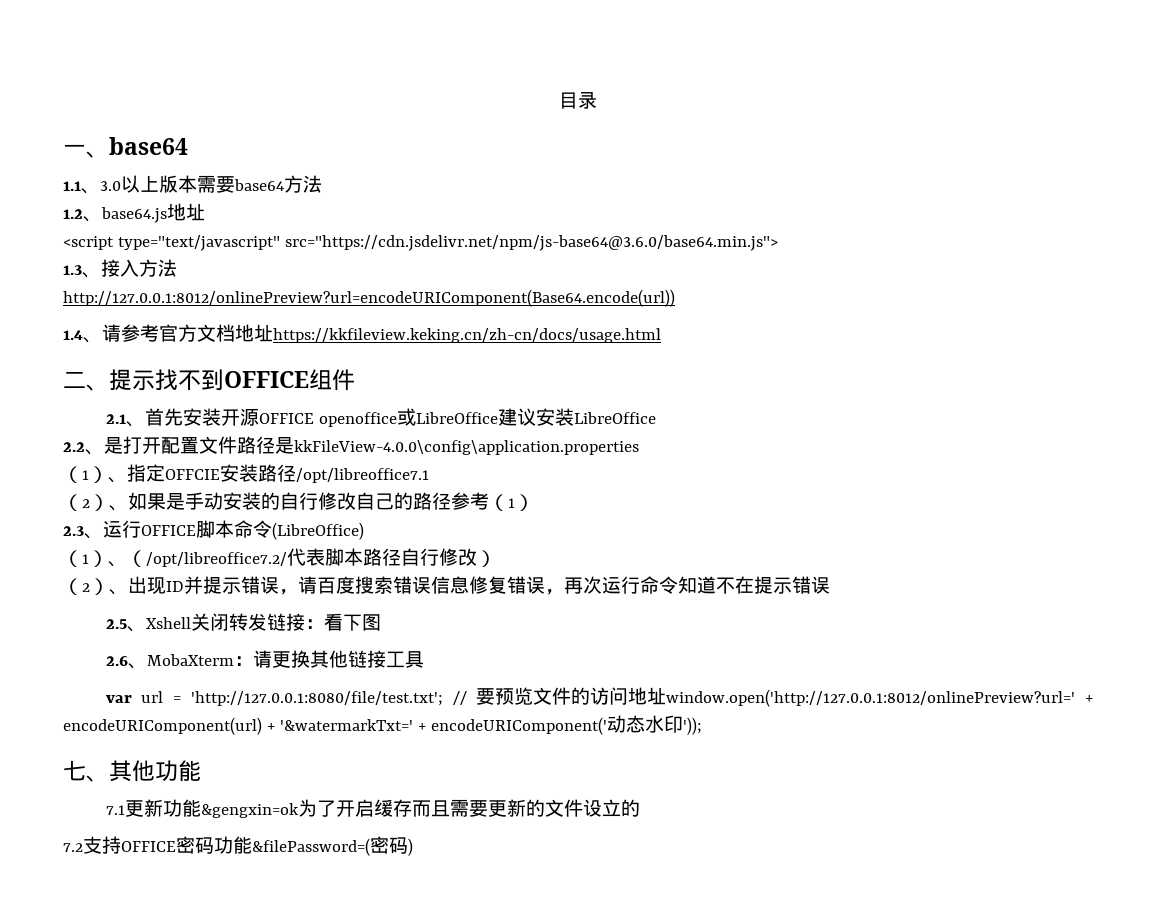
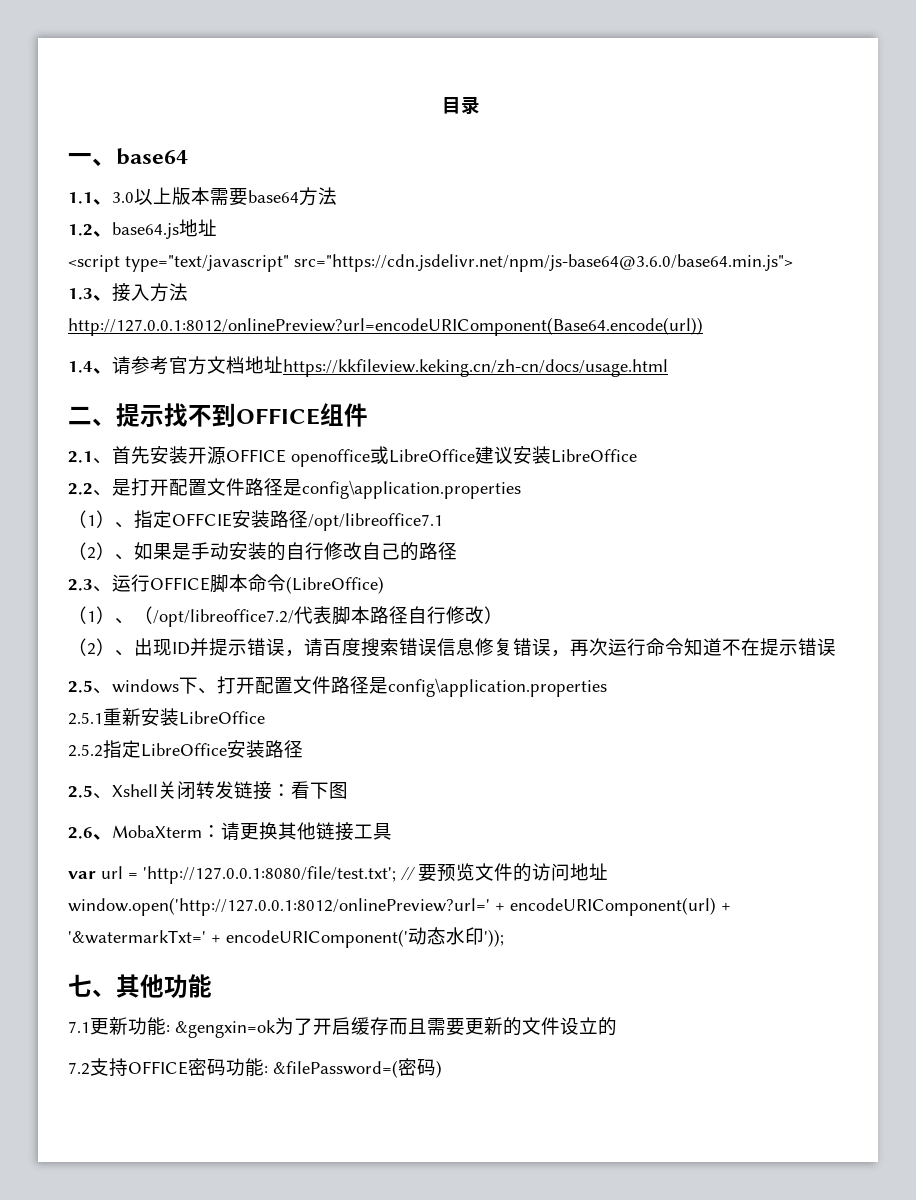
[294,440,639,455] kkFileView-4.0.0\config\application.properties -> [302,480,521,499] config\application.properties
[451,492,534,511] 参考（1） -> (457, 551) none
(830, 585) none -> [68,676,607,697] [68,708,265,726] [68,740,303,759] // 2.5、windows下、打开配置文件路径是config\application.properties // 2.5.1重新安装LibreOffice // 2.5.2指定LibreOffice安装路径
(201, 808) none -> [166,1025,170,1033] :
(252, 845) none -> [264,1066,268,1074] :

